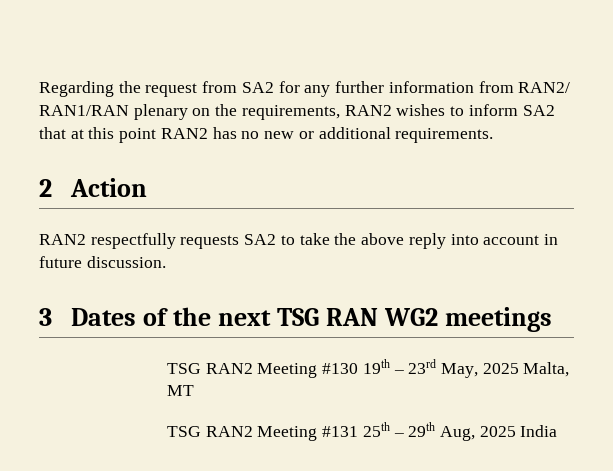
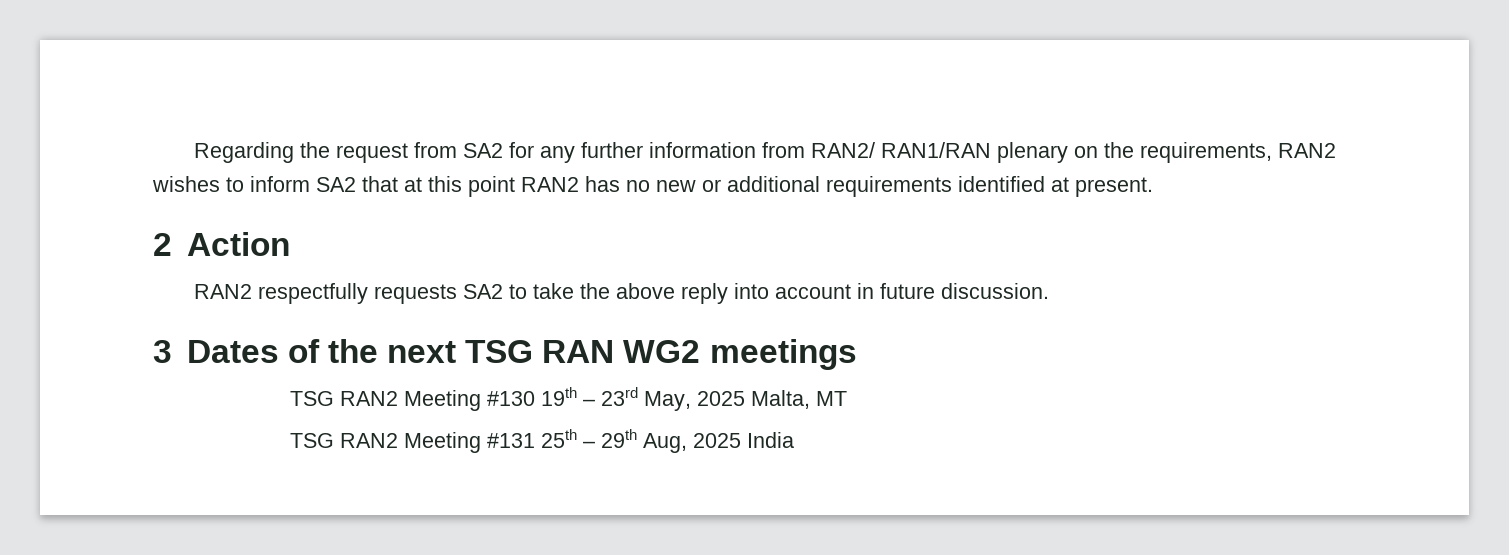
[395,128,494,143] requirements. -> [826,176,1153,197] requirements identified at present.

